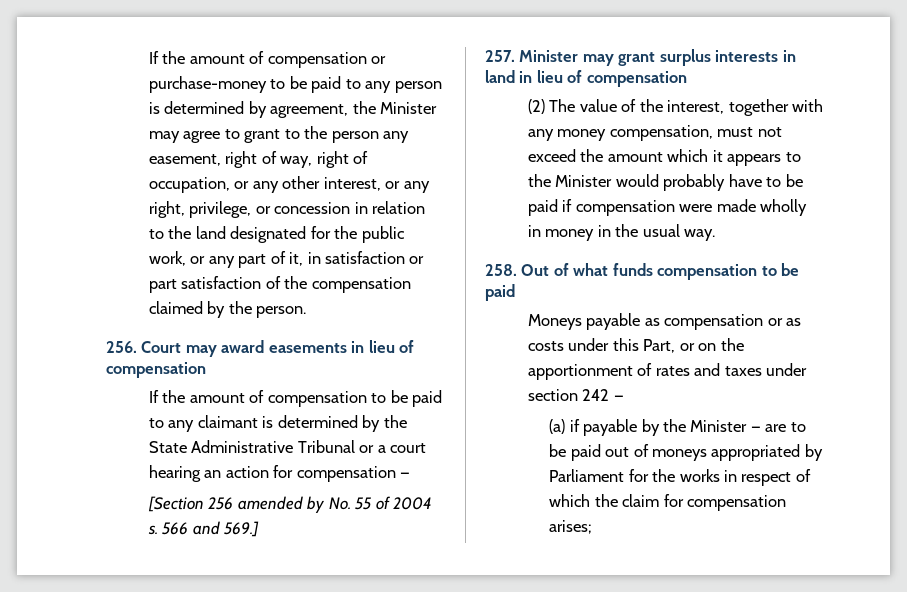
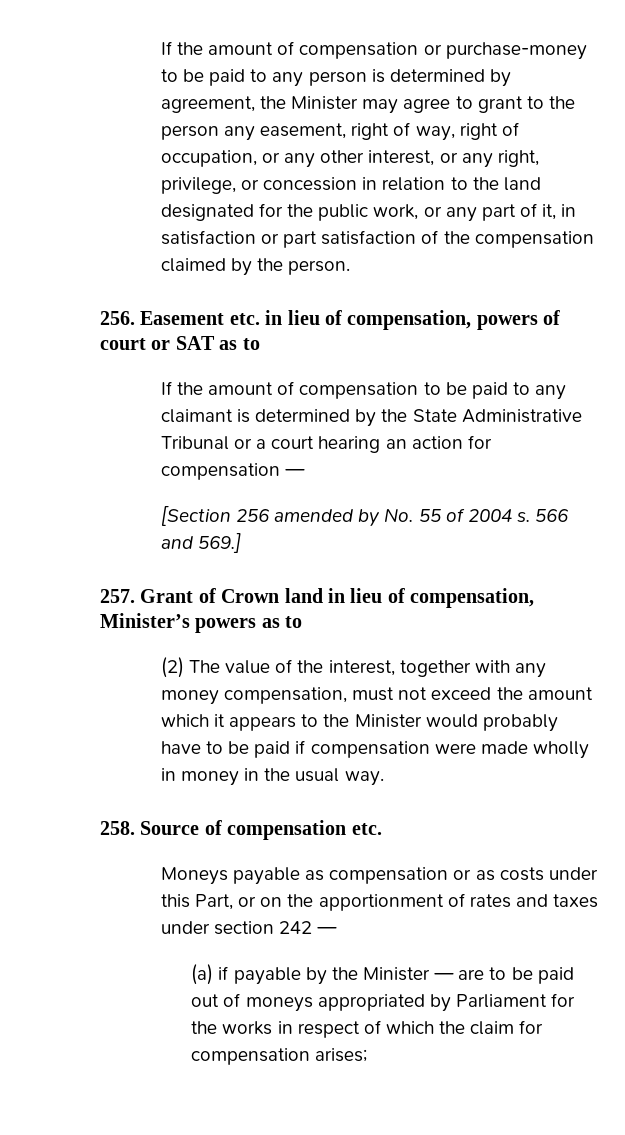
[141,340,415,357] [106,362,206,378] Court may award easements in lieu of compensation -> [140,310,561,330] [100,336,260,350] Easement etc. in lieu of compensation, powers of court or SAT as to
[519,49,796,66] [485,70,687,87] Minister may grant surplus interests in land in lieu of compensation -> [140,588,535,608] [100,613,303,633] Grant of Crown land in lieu of compensation, Minister’s powers as to
[521,263,800,280] [485,284,515,301] Out of what funds compensation to be paid -> [140,820,382,840] Source of compensation etc.

